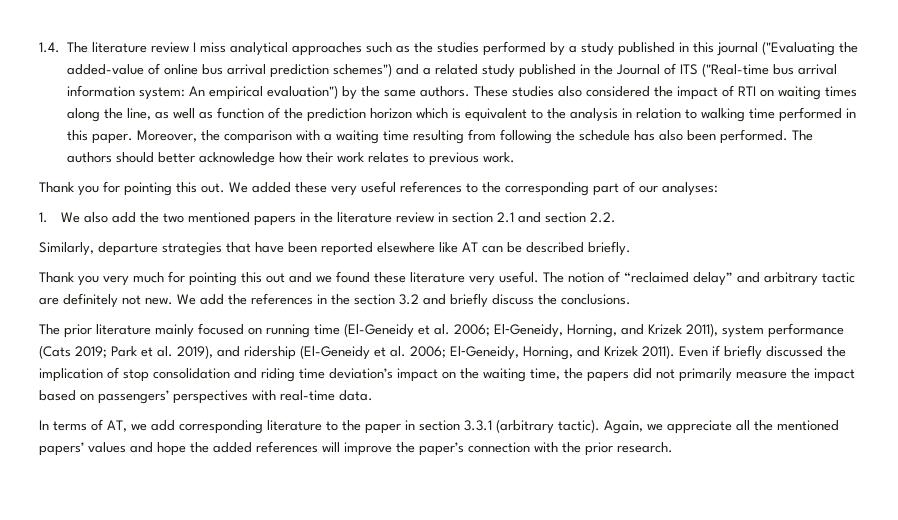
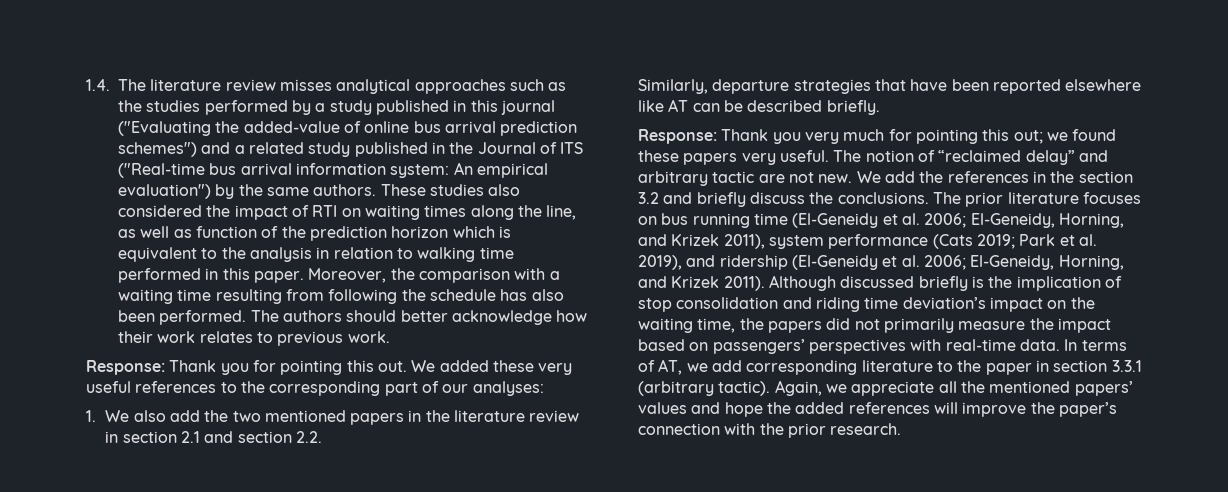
[193,42,227,53] I miss -> [279,79,332,91] misses
(516, 157) none -> [86,360,165,375] Response:
(631, 248) none -> [638,129,717,144] Response:
[266,272,312,283] out and -> [1013,130,1043,144] out;
[410,272,465,283] literature -> [683,153,738,165] papers
[63,293,118,308] definitely -> (785, 178) none
(631, 299) // -> (929, 198) none
[155,323,262,338] mainly focused on -> [1082,192,1141,204] [638,213,689,225] focuses on bus
[679,345,823,360] Even if briefly discussed -> [768,275,984,291] Although discussed briefly is
(373, 395) // -> (1060, 345) none

